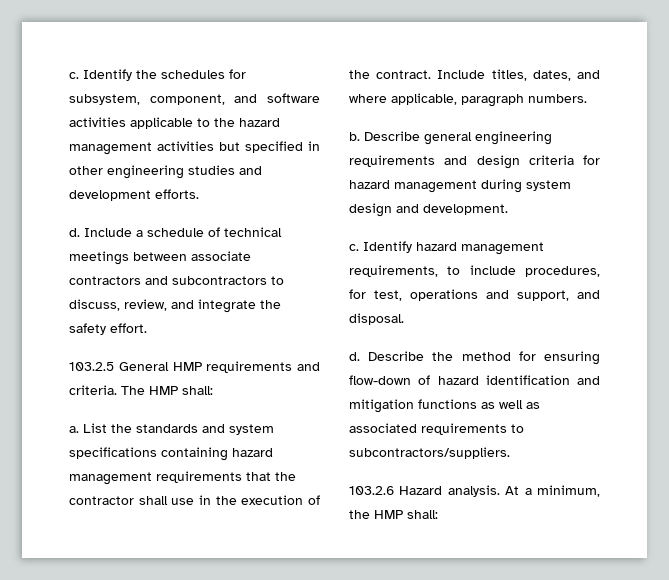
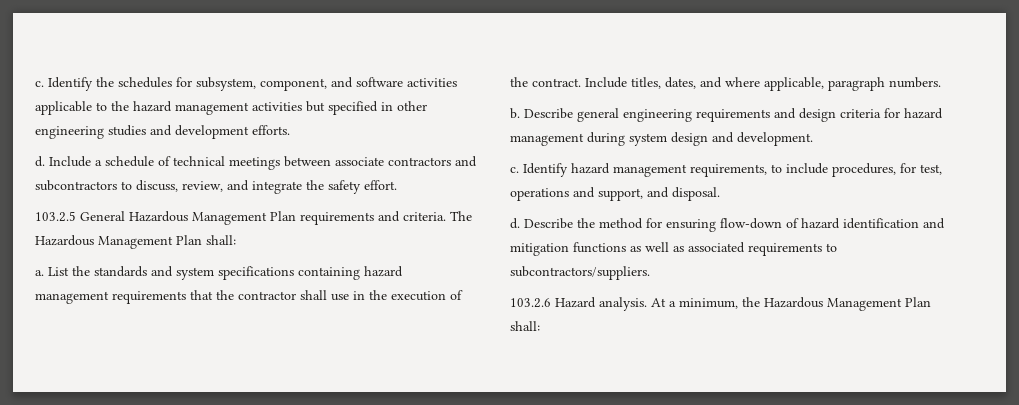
[172,362,202,371] HMP -> [129,211,296,225] Hazardous Management Plan
[149,386,178,395] HMP -> [35,235,202,249] Hazardous Management Plan
[374,510,403,519] HMP -> [764,297,931,311] Hazardous Management Plan

